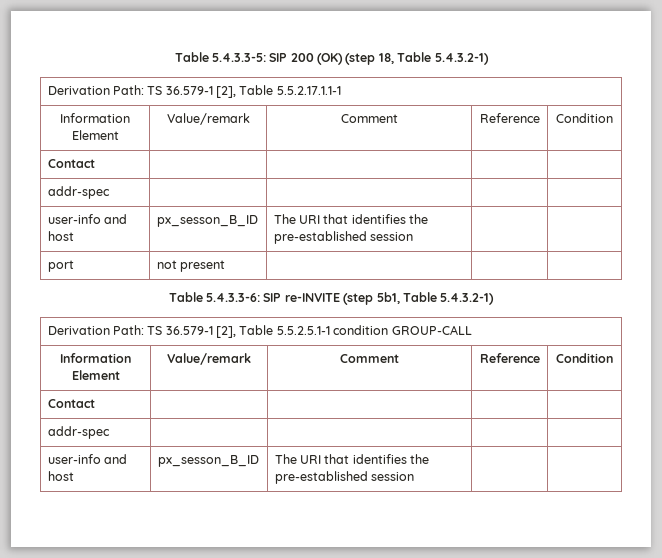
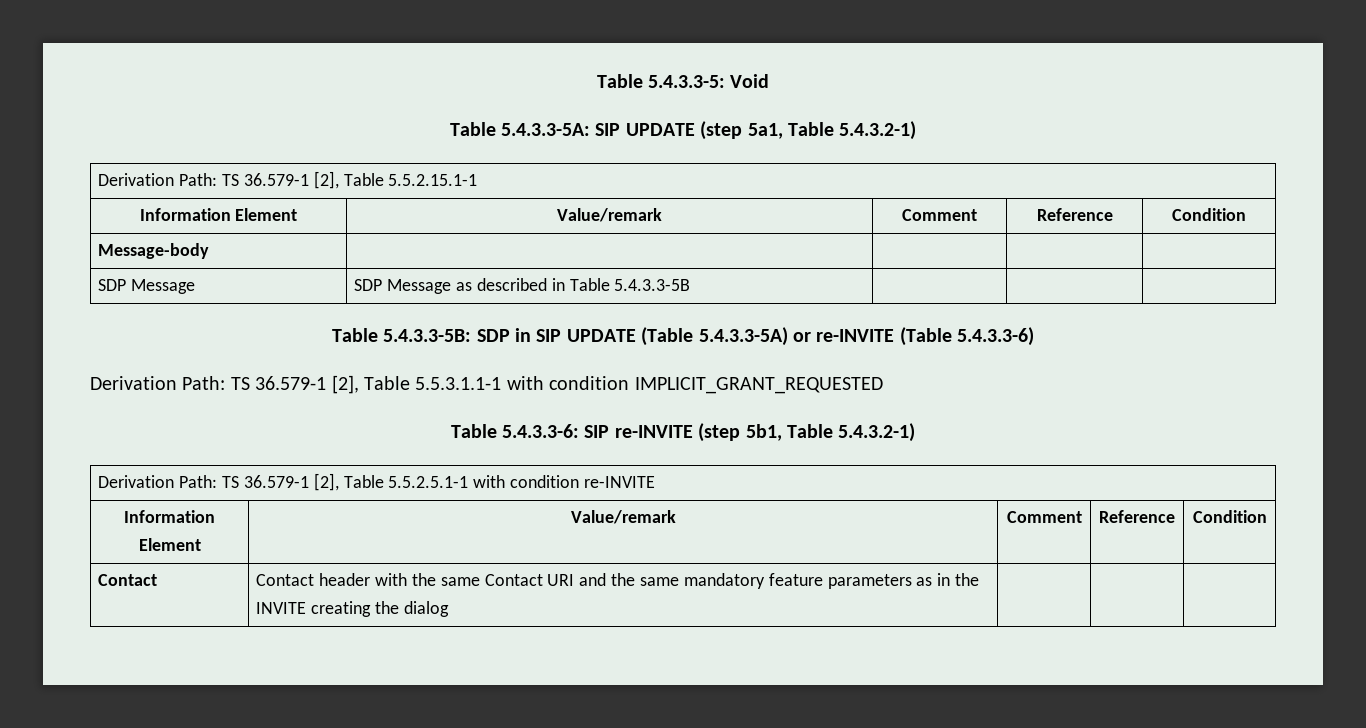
[269,52,489,65] [47,85,341,98] [60,113,130,123] [71,130,119,140] [166,113,250,125] [340,114,398,123] [479,113,540,123] [556,113,613,123] [47,159,95,168] [47,186,110,199] [47,214,127,224] [47,231,74,241] [156,215,258,227] [273,214,429,224] [273,231,413,244] [47,260,74,272] [156,260,225,272] SIP 200 (OK) (step 18, Table 5.4.3.2-1) // Derivation Path: TS 36.579-1 [2], Table 5.5.2.17.1.1-1 // Information Element | Value/remark | Comment | Reference | Condition // Contact | | | | // addr-spec | | | | // user-info and host | px_sesson_B_ID | The URI that identifies the pre-established session | | // port | not present | | | -> [730,74,770,88] [449,121,917,140] [98,171,478,189] [139,208,298,221] [557,208,662,222] [902,209,977,221] [1036,208,1113,221] [1172,208,1246,221] [98,243,210,259] [98,279,196,294] [354,278,691,294] [331,327,1035,346] [90,375,883,394] Void // Table 5.4.3.3-5A: SIP UPDATE (step 5a1, Table 5.4.3.2-1) // Derivation Path: TS 36.579-1 [2], Table 5.5.2.15.1-1 // Information Element | Value/remark | Comment | Reference | Condition // Message-body | | | | // SDP Message | SDP Message as described in Table 5.4.3.3-5B | | | // Table 5.4.3.3-5B: SDP in SIP UPDATE (Table 5.4.3.3-5A) or re-INVITE (Table 5.4.3.3-6) // Derivation Path: TS 36.579-1 [2], Table 5.5.3.1.1-1 with condition IMPLICIT_GRANT_REQUESTED
[333,325,472,335] [60,353,131,363] [71,370,120,380] [167,353,251,365] [340,354,399,363] [479,353,540,363] [556,353,613,363] [47,399,95,408] [47,426,110,439] [47,454,127,464] [47,471,74,481] [157,455,259,467] [274,454,430,464] [274,471,414,484] condition GROUP-CALL // Information Element | Value/remark | Comment | Reference | Condition // Contact | | | | // addr-spec | | | | // user-info and host | px_sesson_B_ID | The URI that identifies the pre-established session -> [473,475,655,488] [124,510,215,523] [138,538,201,551] [570,510,676,524] [1006,511,1082,523] [1099,510,1175,523] [1192,510,1267,523] [98,574,158,586] [256,573,980,589] [256,601,449,617] with condition re-INVITE // Information Element | Value/remark | Comment | Reference | Condition // Contact | Contact header with the same Contact URI and the same mandatory feature parameters as in the INVITE creating the dialog |

